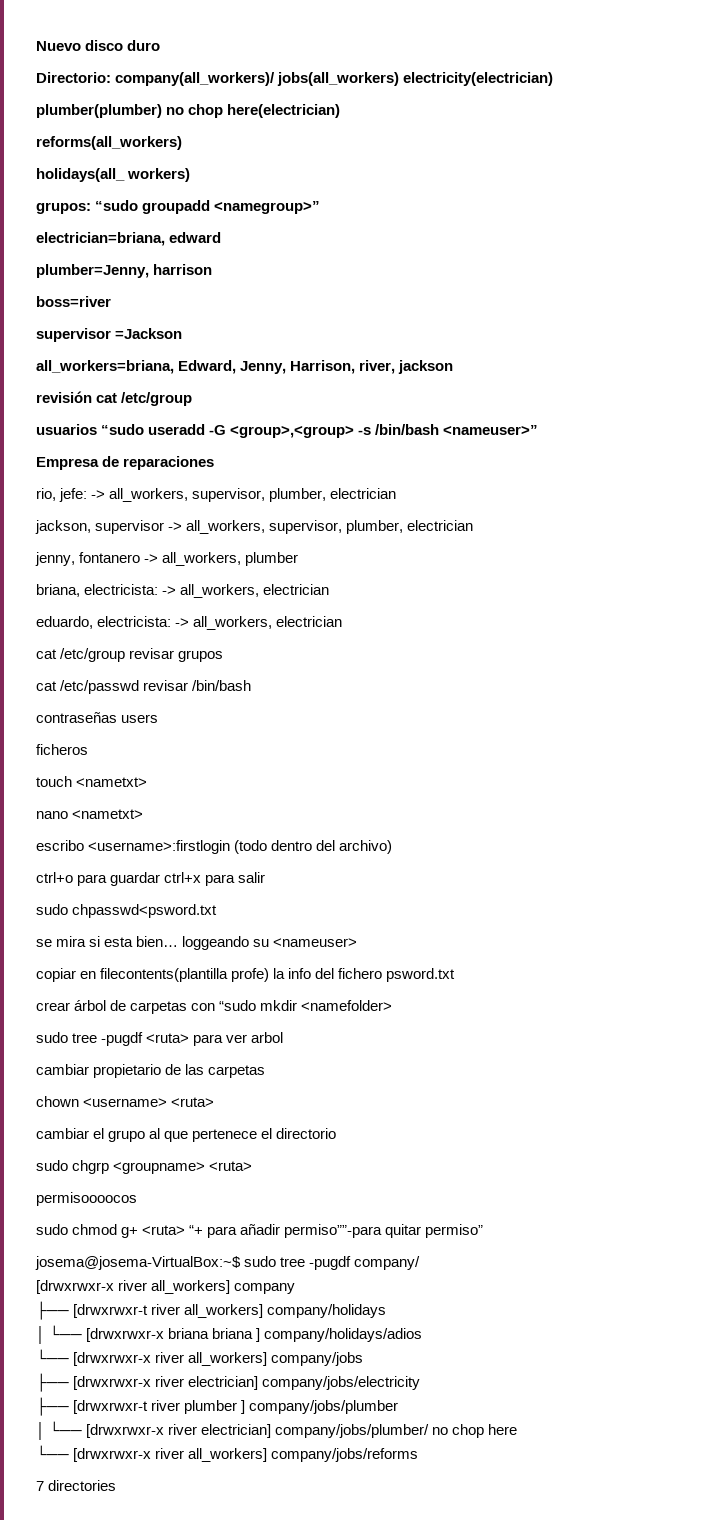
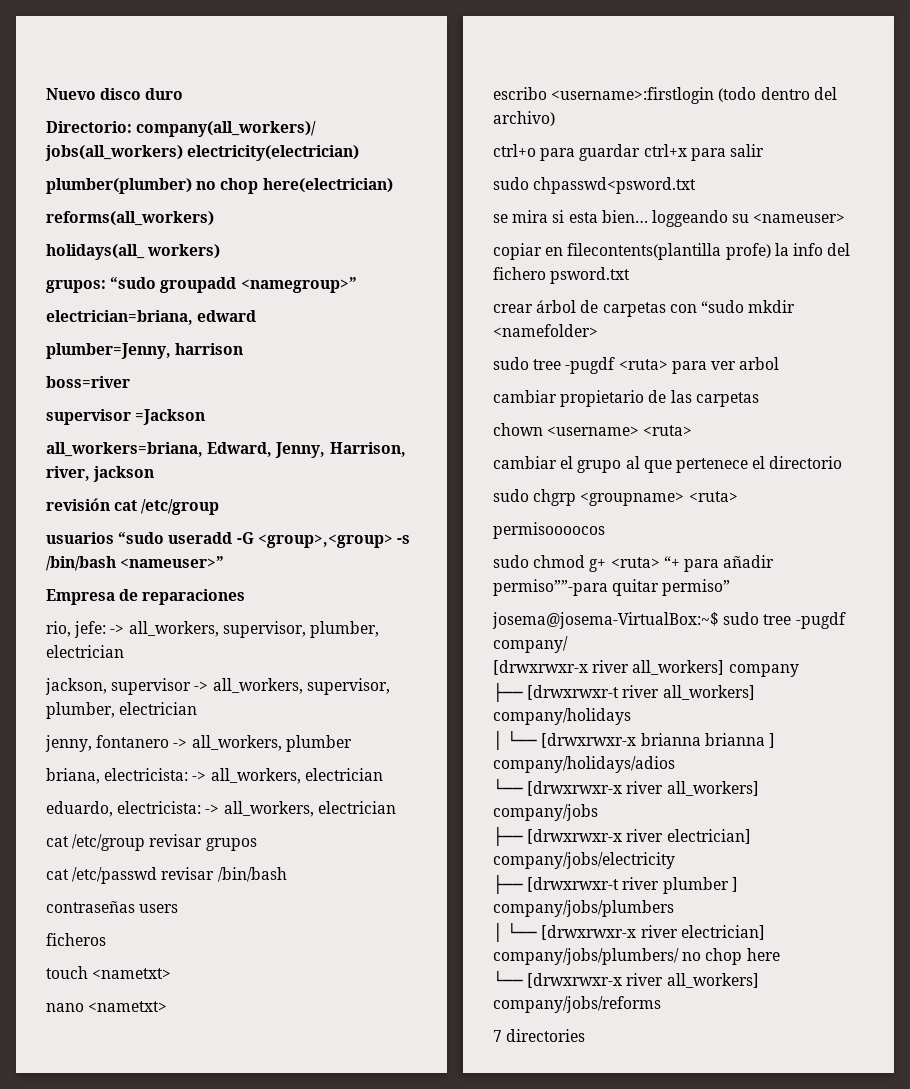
[168,1328,254,1339] briana briana -> [640,733,765,746] brianna brianna
[249,1400,399,1414] company/jobs/plumber -> [493,900,674,917] company/jobs/plumbers
[275,1424,430,1438] company/jobs/plumber/ -> [493,948,679,965] company/jobs/plumbers/

